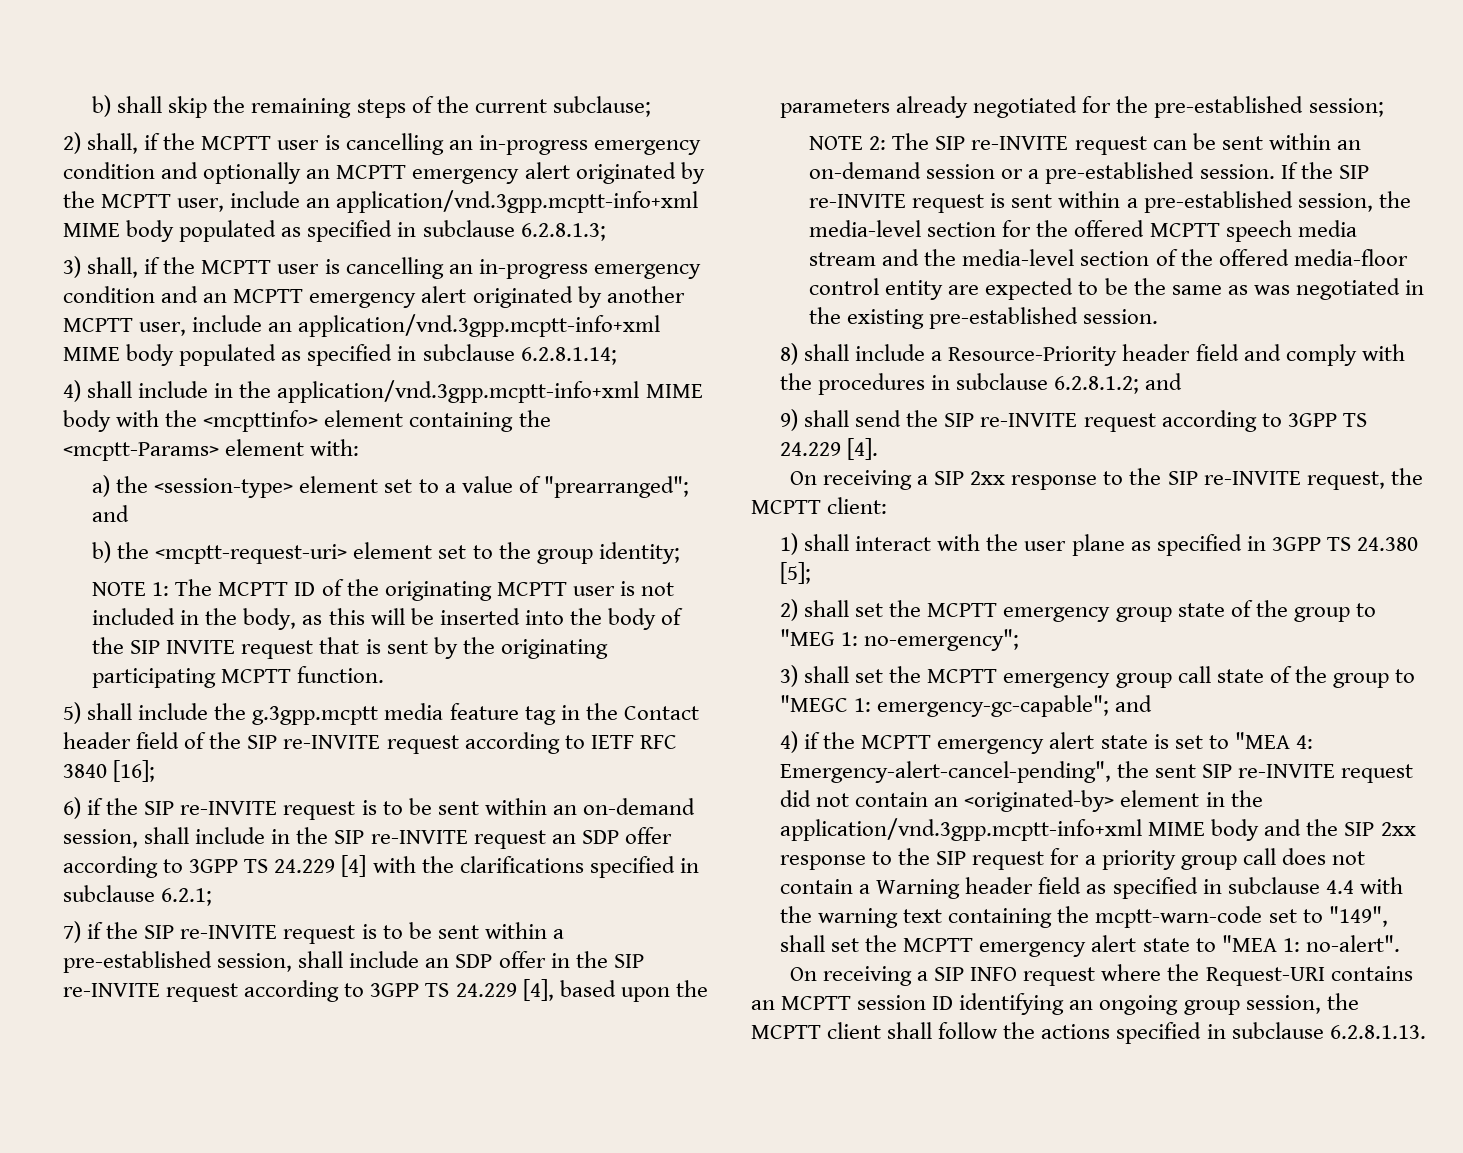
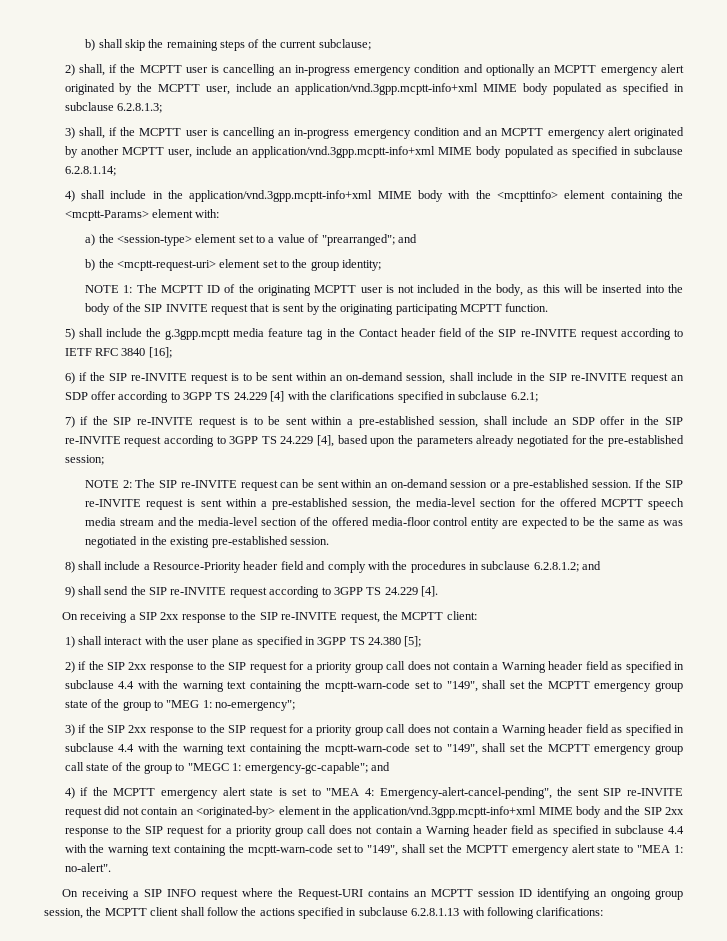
(799, 610) none -> [78,661,685,673] [64,680,478,692] if the SIP 2xx response to the SIP request for a priority group call does not contain a Warning header field as specified in subclause 4.4 with the warning text containing the mcptt-warn-code set to "149",
(799, 676) none -> [78,724,685,736] [64,743,478,755] if the SIP 2xx response to the SIP request for a priority group call does not contain a Warning header field as specified in subclause 4.4 with the warning text containing the mcptt-warn-code set to "149",
[1329,1025,1426,1039] 6.2.8.1.13. -> [411,907,604,919] 6.2.8.1.13 with following clarifications:

